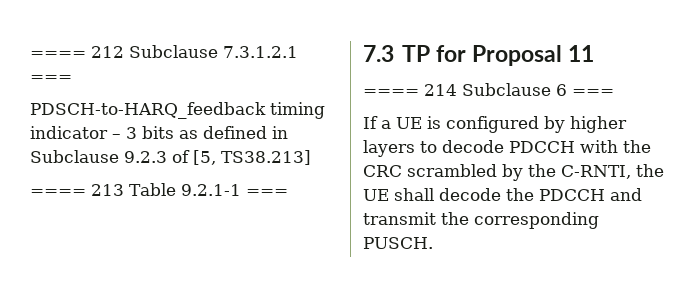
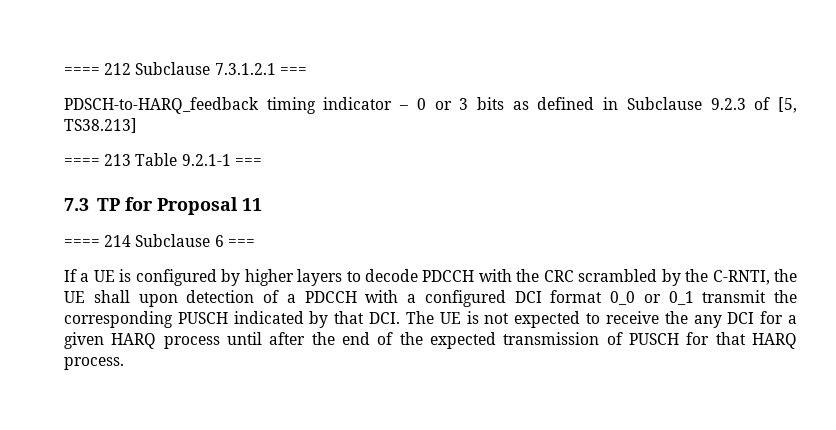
(121, 136) none -> [416,98,452,110] 0 or
[439,188,642,201] [363,212,599,229] [363,237,433,249] decode the PDCCH and transmit the corresponding PUSCH. -> [138,290,797,307] [64,311,798,328] [64,332,798,349] [64,357,124,370] upon detection of a PDCCH with a configured DCI format 0_0 or 0_1 transmit the corresponding PUSCH indicated by that DCI. The UE is not expected to receive the any DCI for a given HARQ process until after the end of the expected transmission of PUSCH for that HARQ process.

